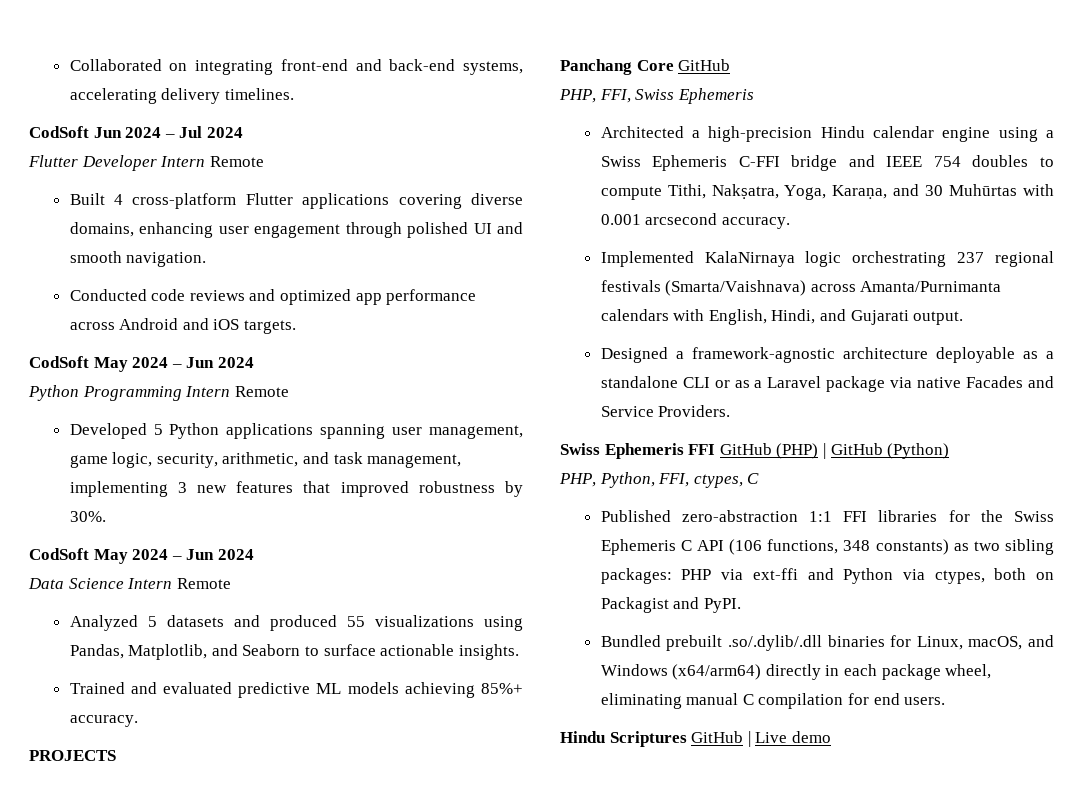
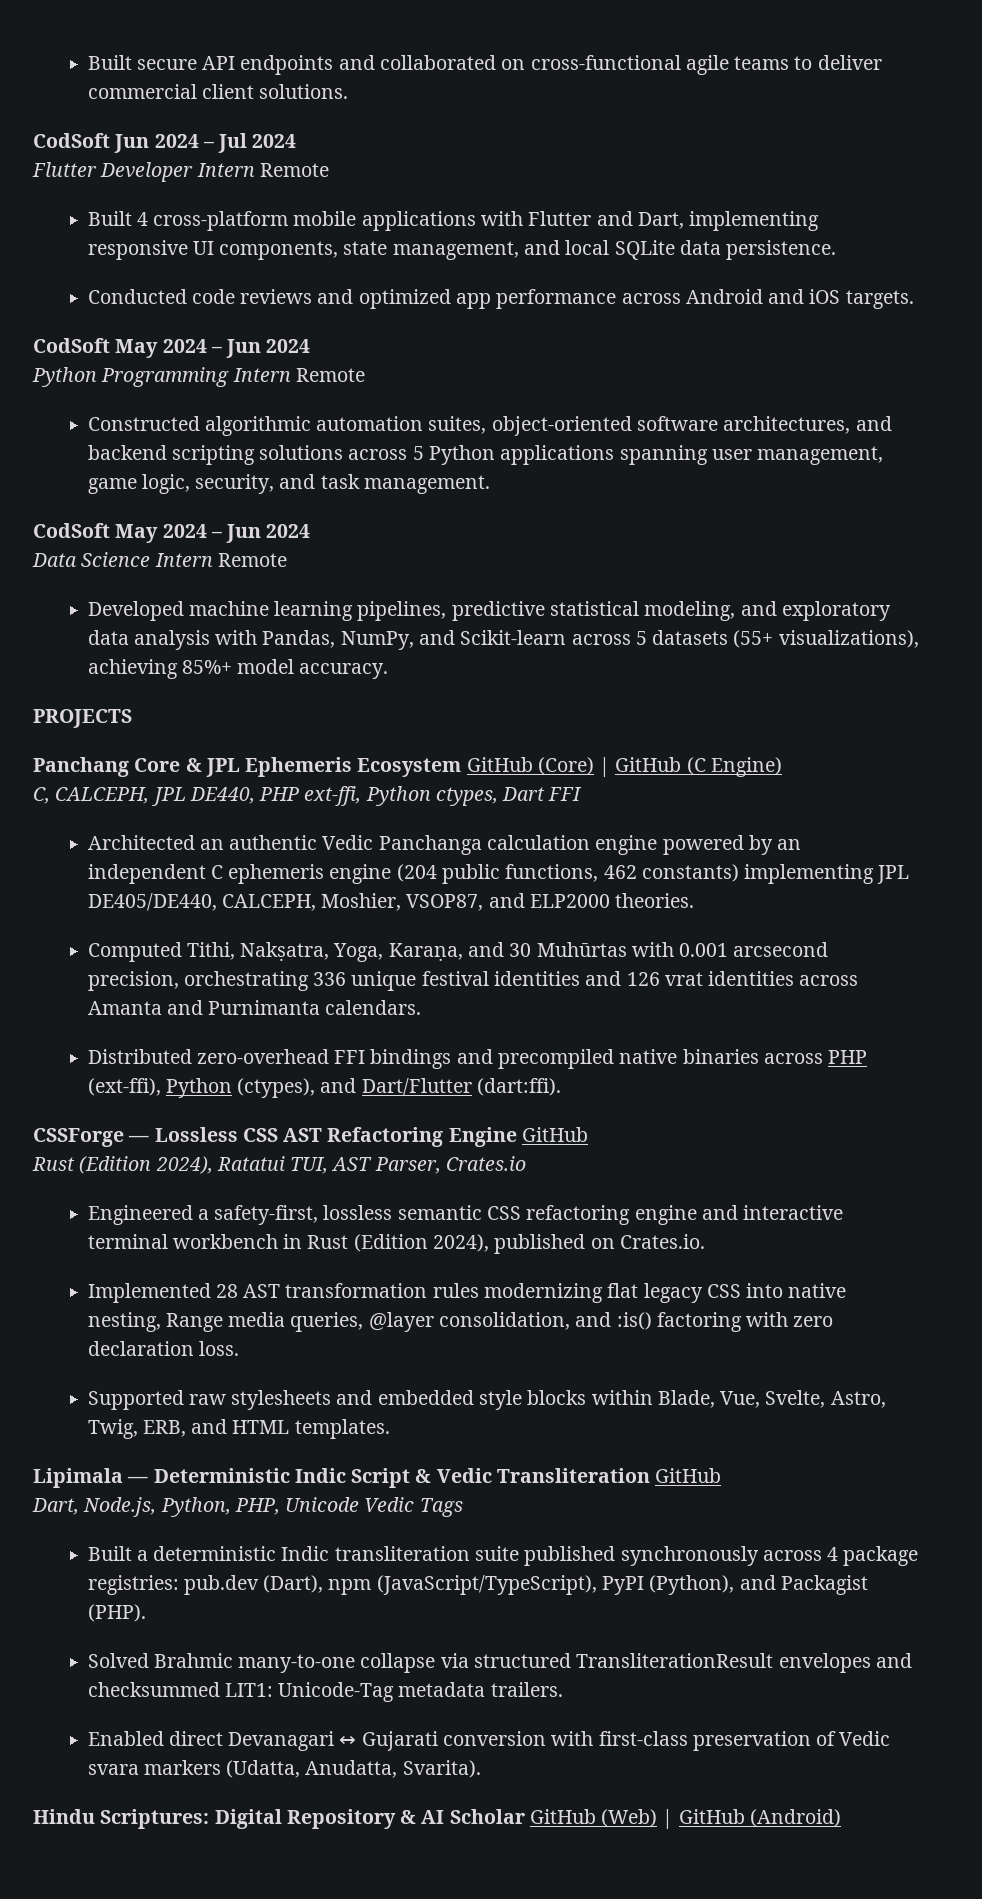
[69,59,523,75] [69,88,294,104] Collaborated on integrating front-end and back-end systems, accelerating delivery timelines. -> [87,55,882,75] [87,84,349,99] Built secure API endpoints and collaborated on cross-functional agile teams to deliver commercial client solutions.
[245,193,523,209] [69,222,523,238] [69,251,207,267] Flutter applications covering diverse domains, enhancing user engagement through polished UI and smooth navigation. -> [293,211,820,231] [87,240,837,260] mobile applications with Flutter and Dart, implementing responsive UI components, state management, and local SQLite data persistence.
[69,423,147,439] Developed -> [87,416,892,436] [87,445,408,465] Constructed algorithmic automation suites, object-oriented software architectures, and backend scripting solutions across
[222,452,299,467] arithmetic, -> (275, 484) none
[367,454,462,468] [69,481,523,497] [69,511,106,522] management, implementing 3 new features that improved robustness by 30%. -> [364,475,491,494] management.
[69,615,523,631] [69,644,519,660] [69,682,399,698] Analyzed 5 datasets and produced 55 visualizations using Pandas, Matplotlib, and Seaborn to surface actionable insights. // Trained and evaluated predictive ML models -> [87,601,891,621] [87,630,919,650] Developed machine learning pipelines, predictive statistical modeling, and exploratory data analysis with Pandas, NumPy, and Scikit-learn across 5 datasets (55+ visualizations),
(523, 688) none -> [237,659,295,674] model
[678,59,731,71] [559,88,754,104] [600,126,1054,142] [600,155,1054,171] [600,186,662,200] GitHub // PHP, FFI, Swiss Ephemeris // Architected a high-precision Hindu calendar engine using a Swiss Ephemeris C-FFI bridge and IEEE 754 doubles to compute -> [185,757,782,777] [33,786,583,806] [87,835,802,855] [87,864,910,884] [87,893,695,911] [87,942,182,962] & JPL Ephemeris Ecosystem GitHub (Core) | GitHub (C Engine) // C, CALCEPH, JPL DE440, PHP ext-ffi, Python ctypes, Dart FFI // Architected an authentic Vedic Panchanga calculation engine powered by an independent C ephemeris engine (204 public functions, 462 constants) implementing JPL DE405/DE440, CALCEPH, Moshier, VSOP87, and ELP2000 theories. // Computed
[721,217,790,229] [600,251,1054,267] [600,280,1002,296] [600,309,964,325] [600,347,1054,363] [600,376,1054,392] [600,405,731,417] [560,443,950,459] [559,472,760,488] [600,510,1054,522] [600,539,1054,555] [600,568,1054,584] [600,597,741,613] [600,635,1054,651] [600,664,992,680] [600,693,946,709] [560,731,831,747] accuracy. // Implemented KalaNirnaya logic orchestrating 237 regional festivals (Smarta/Vaishnava) across Amanta/Purnimanta calendars with English, Hindi, and Gujarati output. // Designed a framework-agnostic architecture deployable as a standalone CLI or as a Laravel package via native Facades and Service Providers. // Swiss Ephemeris FFI GitHub (PHP) | GitHub (Python) // PHP, Python, FFI, ctypes, C // Published zero-abstraction 1:1 FFI libraries for the Swiss Ephemeris C API (106 functions, 348 constants) as two sibling packages: PHP via ext-ffi and Python via ctypes, both on Packagist and PyPI. // Bundled prebuilt .so/.dylib/.dll binaries for Linux, macOS, and Windows (x64/arm64) directly in each package wheel, eliminating manual C compilation for end users. // Hindu Scriptures GitHub | Live demo -> [87,971,859,991] [87,1000,422,1015] [87,1049,868,1069] [87,1078,562,1098] [33,1127,588,1147] [32,1156,526,1174] [87,1205,844,1225] [87,1234,705,1254] [87,1283,847,1303] [87,1312,834,1332] [87,1341,239,1356] [87,1390,886,1410] [87,1419,390,1439] [33,1468,722,1488] [32,1497,463,1517] [87,1546,919,1566] [87,1575,868,1595] [87,1604,146,1622] [87,1653,912,1673] [87,1682,563,1702] [87,1731,891,1751] [87,1760,481,1778] [33,1809,841,1829] precision, orchestrating 336 unique festival identities and 126 vrat identities across Amanta and Purnimanta calendars. // Distributed zero-overhead FFI bindings and precompiled native binaries across PHP (ext-ffi), Python (ctypes), and Dart/Flutter (dart:ffi). // CSSForge — Lossless CSS AST Refactoring Engine GitHub // Rust (Edition 2024), Ratatui TUI, AST Parser, Crates.io // Engineered a safety-first, lossless semantic CSS refactoring engine and interactive terminal workbench in Rust (Edition 2024), published on Crates.io. // Implemented 28 AST transformation rules modernizing flat legacy CSS into native nesting, Range media queries, @layer consolidation, and :is() factoring with zero declaration loss. // Supported raw stylesheets and embedded style blocks within Blade, Vue, Svelte, Astro, Twig, ERB, and HTML templates. // Lipimala — Deterministic Indic Script & Vedic Transliteration GitHub // Dart, Node.js, Python, PHP, Unicode Vedic Tags // Built a deterministic Indic transliteration suite published synchronously across 4 package registries: pub.dev (Dart), npm (JavaScript/TypeScript), PyPI (Python), and Packagist (PHP). // Solved Brahmic many-to-one collapse via structured TransliterationResult envelopes and checksummed LIT1: Unicode-Tag metadata trailers. // Enabled direct Devanagari ↔ Gujarati conversion with first-class preservation of Vedic svara markers (Udatta, Anudatta, Svarita). // Hindu Scriptures: Digital Repository & AI Scholar GitHub (Web) | GitHub (Android)

